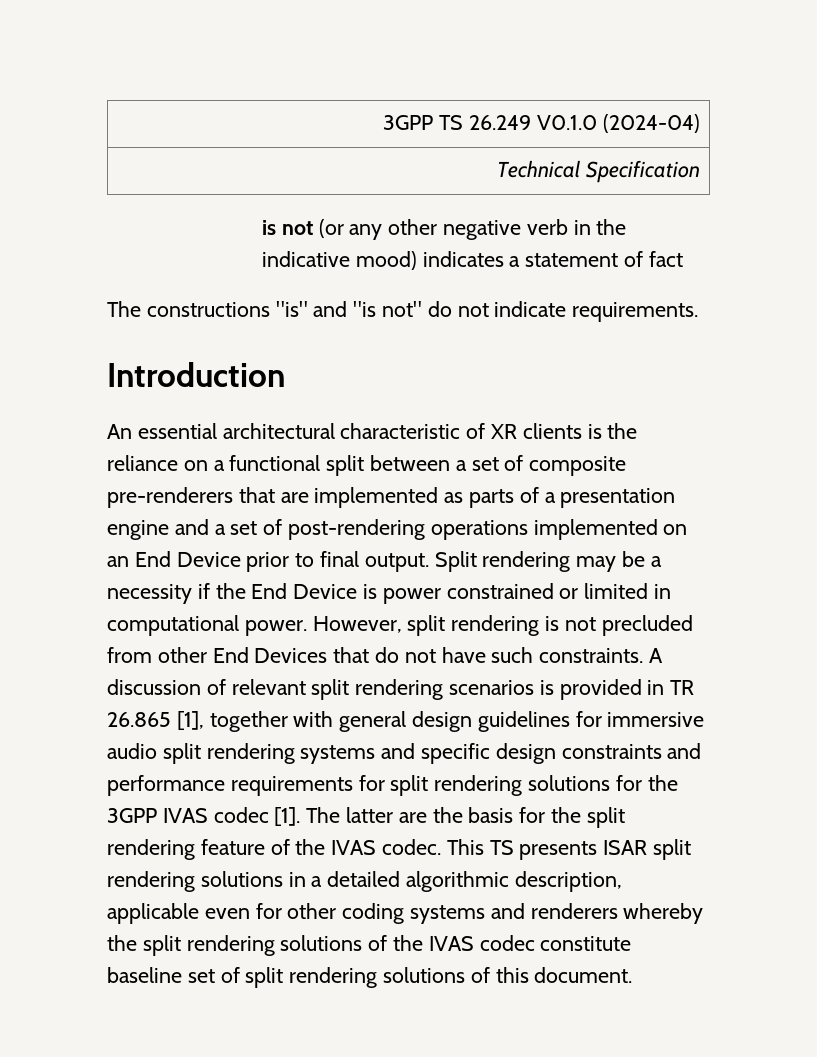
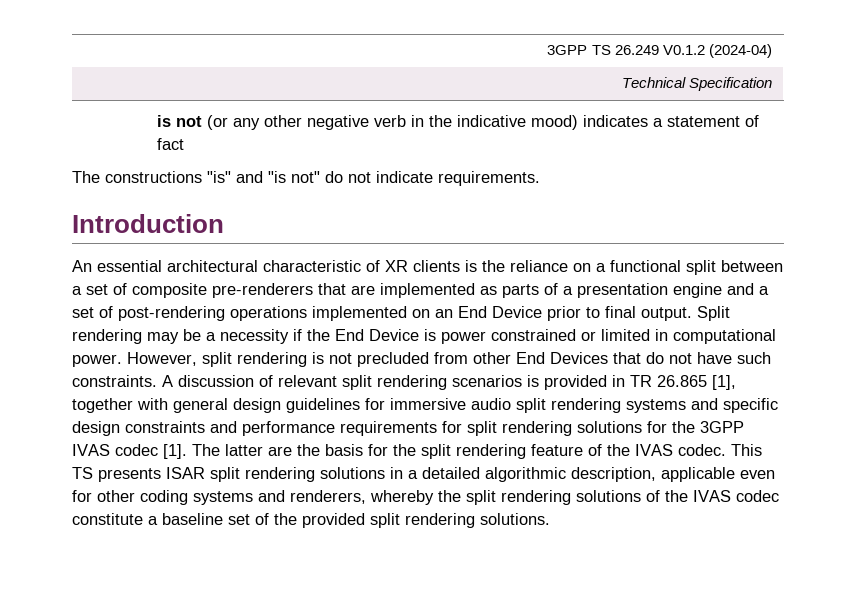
[536,115,597,130] V0.1.0 -> [662,45,705,55] V0.1.2
[530,903,618,919] renderers -> [290,490,366,504] renderers,
(632, 943) none -> [148,516,158,525] a
[245,967,633,988] split rendering solutions of this document. -> [274,513,550,528] the provided split rendering solutions.

